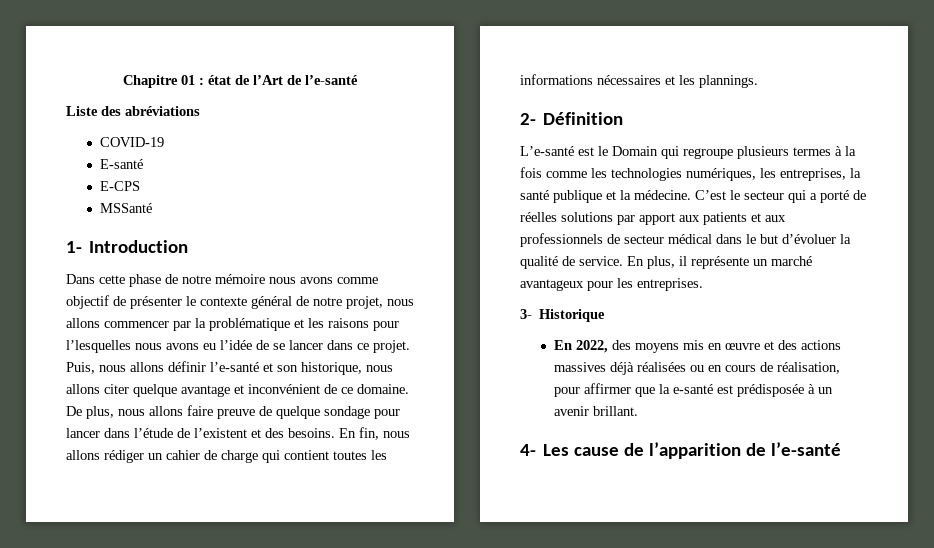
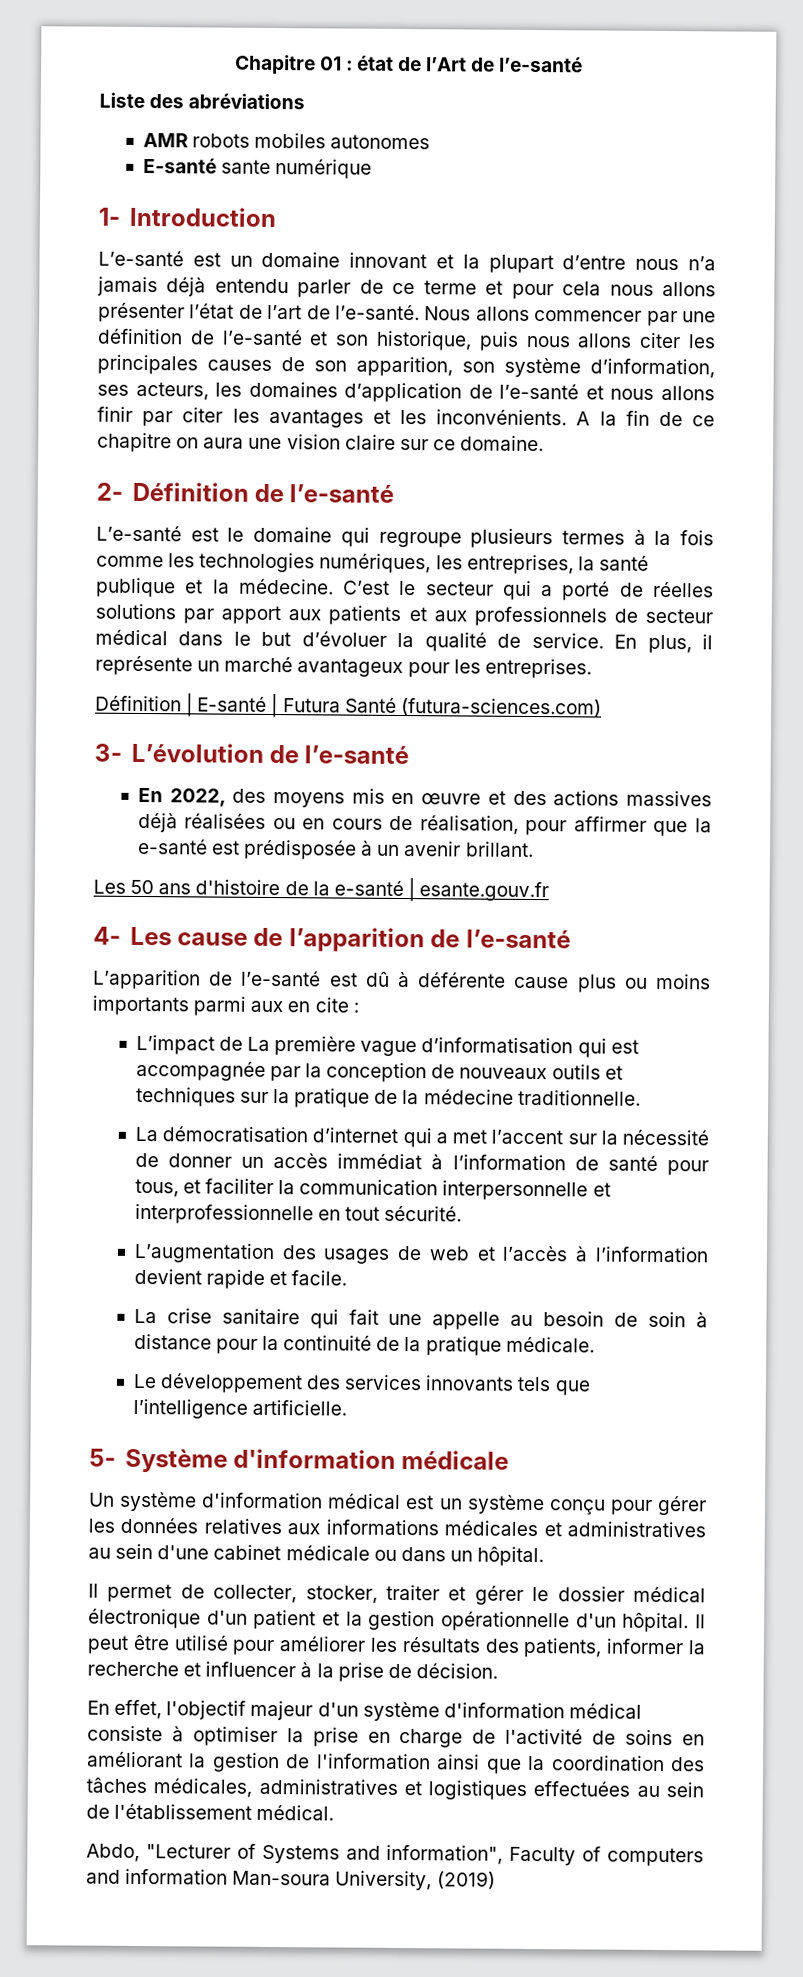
[100,137,165,147] [100,159,144,169] [100,181,141,191] [100,203,153,213] COVID-19 // E-santé // E-CPS // MSSanté -> [142,132,431,150] [142,157,373,179] AMR robots mobiles autonomes // E-santé sante numérique
[66,274,378,287] [66,295,414,309] [66,318,399,331] [66,340,410,353] [66,361,206,374] Dans cette phase de notre mémoire nous avons comme objectif de présenter le contexte général de notre projet, nous allons commencer par la problématique et les raisons pour l’lesquelles nous avons eu l’idée de se lancer dans ce projet. Puis, nous allons définir -> [98,250,716,274] [97,276,716,300] [98,302,716,327] [97,328,215,345] L’e-santé est un domaine innovant et la plupart d’entre nous n’a jamais déjà entendu parler de ce terme et pour cela nous allons présenter l’état de l’art de l’e-santé. Nous allons commencer par une définition de
(362, 368) none -> [478,331,519,351] puis
[133,384,409,397] [66,405,400,419] [66,427,410,440] [66,450,387,463] [520,74,758,88] quelque avantage et inconvénient de ce domaine. De plus, nous allons faire preuve de quelque sondage pour lancer dans l’étude de l’existent et des besoins. En fin, nous allons rédiger un cahier de charge qui contient toutes les informations nécessaires et les plannings. -> [688,334,716,349] [97,354,715,379] [97,381,715,403] [97,406,715,428] [97,432,545,453] les principales causes de son apparition, son système d’information, ses acteurs, les domaines d’application de l’e-santé et nous allons finir par citer les avantages et les inconvénients. A la fin de ce chapitre on aura une vision claire sur ce domaine.
(624, 118) none -> [253,483,395,503] de l’e-santé
[612,146,658,156] Domain -> [253,526,333,543] domaine
[520,309,606,322] 3- Historique -> [95,693,602,718] [94,742,410,765] Définition | E-santé | Futura Santé (futura-sciences.com) // 3- L’évolution de l’e-santé
(639, 411) none -> [93,878,550,902] // Les 50 ans d'histoire de la e-santé | esante.gouv.fr
(842, 449) none -> [92,969,711,993] [92,995,359,1016] [135,1034,639,1058] [135,1060,623,1083] [135,1086,641,1108] [134,1126,710,1148] [134,1152,709,1176] [134,1178,611,1201] [134,1203,463,1225] [133,1242,709,1264] [133,1268,348,1289] [133,1308,708,1330] [133,1333,595,1356] [132,1373,590,1396] [132,1398,347,1419] [89,1448,510,1473] [89,1491,708,1516] [88,1517,707,1538] [88,1543,545,1567] [88,1583,706,1605] [88,1608,706,1633] [87,1634,706,1658] [87,1661,498,1682] [87,1699,642,1722] [87,1725,705,1748] [87,1751,706,1774] [86,1777,704,1800] [86,1803,335,1821] [86,1843,704,1867] [86,1868,496,1891] // L’apparition de l’e-santé est dû à déférente cause plus ou moins importants parmi aux en cite : // L’impact de La première vague d’informatisation qui est accompagnée par la conception de nouveaux outils et techniques sur la pratique de la médecine traditionnelle. // La démocratisation d’internet qui a met l’accent sur la nécessité de donner un accès immédiat à l’information de santé pour tous, et faciliter la communication interpersonnelle et interprofessionnelle en tout sécurité. // L’augmentation des usages de web et l’accès à l’information devient rapide et facile. // La crise sanitaire qui fait une appelle au besoin de soin à distance pour la continuité de la pratique médicale. // Le développement des services innovants tels que l’intelligence artificielle. // 5- Système d'information médicale // Un système d'information médical est un système conçu pour gérer les données relatives aux informations médicales et administratives au sein d'une cabinet médicale ou dans un hôpital. // Il permet de collecter, stocker, traiter et gérer le dossier médical électronique d'un patient et la gestion opérationnelle d'un hôpital. Il peut être utilisé pour améliorer les résultats des patients, informer la recherche et influencer à la prise de décision. // En effet, l'objectif majeur d'un système d'information médical consiste à optimiser la prise en charge de l'activité de soins en améliorant la gestion de l'information ainsi que la coordination des tâches médicales, administratives et logistiques effectuées au sein de l'établissement médical. // Abdo, "Lecturer of Systems and information", Faculty of computers and information Man-soura University, (2019)

